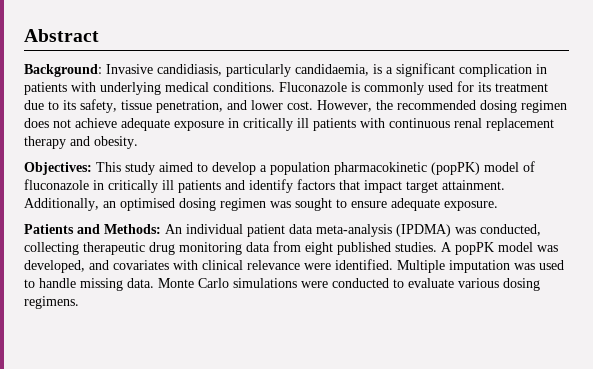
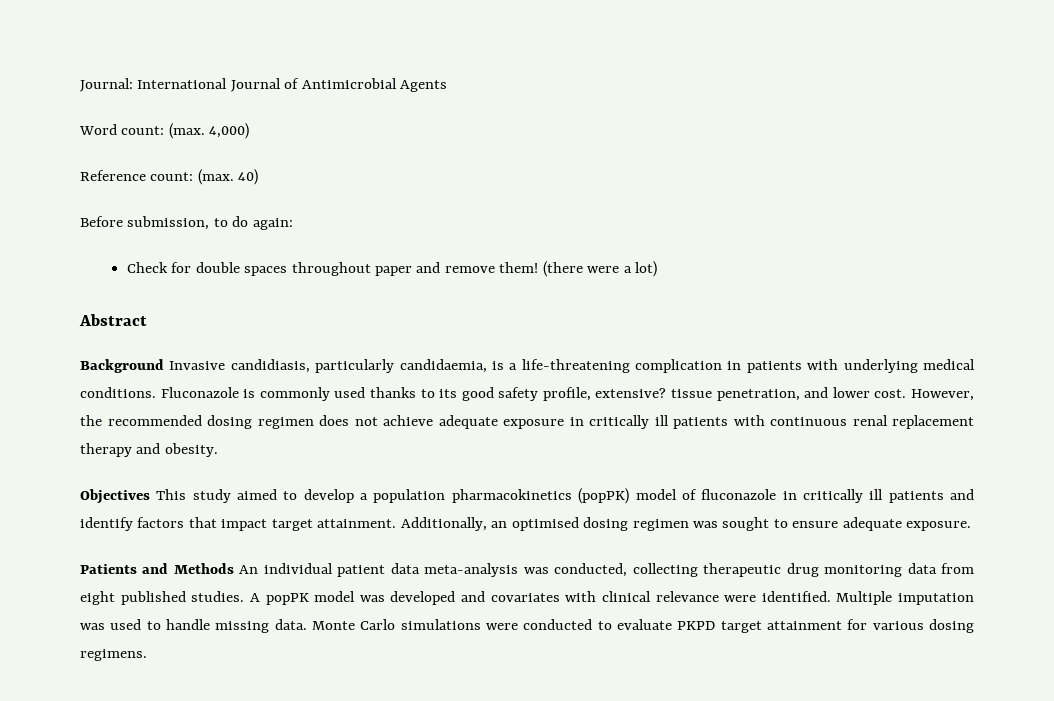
(24, 35) none -> [80,78,448,92] [79,123,250,139] [80,169,259,185] [80,216,293,230] [126,261,658,277] Journal: International Journal of Antimicrobial Agents // Word count: (max. 4,000) // Reference count: (max. 40) // Before submission, to do again: // Check for double spaces throughout paper and remove them! (there were a lot) //
[24,64,102,77] Background: -> [80,359,164,373] Background
[396,63,455,77] significant -> [521,359,630,373] life-threatening
[457,81,548,92] [24,99,117,113] for its treatment due to its safety, -> [369,387,667,401] thanks to its good safety profile, extensive?
[24,162,92,175] Objectives: -> [80,489,150,504] Objectives
[334,162,427,175] pharmacokinetic -> [451,489,572,503] pharmacokinetics
[104,224,161,234] Methods: -> [173,563,234,574] Methods
[396,224,451,237] (IPDMA) -> (519, 570) none
[24,260,85,273] developed, -> [390,591,456,605] developed
(454, 283) none -> [677,619,868,633] PKPD target attainment for

